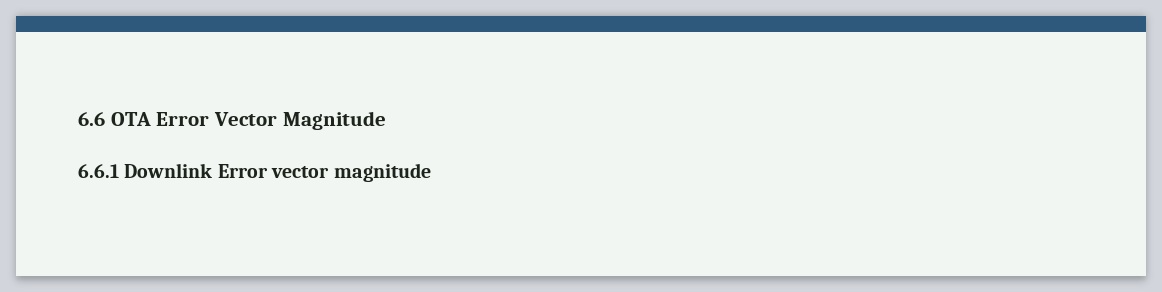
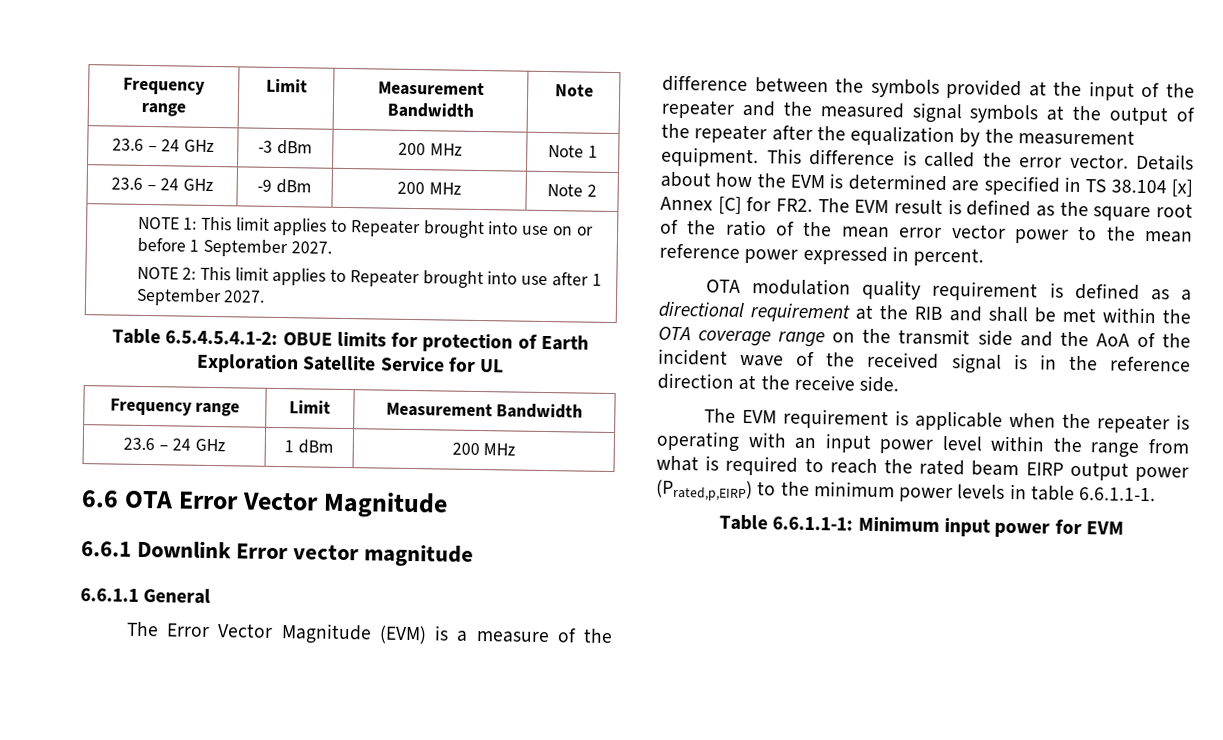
(78, 119) none -> [123,77,205,95] [140,102,186,117] [265,78,308,93] [377,81,485,97] [386,102,474,118] [554,84,594,97] [112,138,214,152] [258,139,313,155] [398,142,462,156] [548,145,598,158] [111,177,213,191] [257,178,312,194] [397,181,461,195] [547,184,597,197] [137,216,594,239] [136,237,332,258] [136,266,602,289] [135,287,266,307] [112,328,589,353] [195,353,505,374] [109,398,241,417] [289,400,331,414] [385,402,584,419] [123,437,225,452] [284,439,334,454] [451,442,516,456] Frequency range | Limit | Measurement Bandwidth | Note // 23.6 – 24 GHz | -3 dBm | 200 MHz | Note 1 // 23.6 – 24 GHz | -9 dBm | 200 MHz | Note 2 // NOTE 1: This limit applies to Repeater brought into use on or before 1 September 2027. // NOTE 2: This limit applies to Repeater brought into use after 1 September 2027. // Table 6.5.4.5.4.1-2: OBUE limits for protection of Earth Exploration Satellite Service for UL // Frequency range | Limit | Measurement Bandwidth // 23.6 – 24 GHz | 1 dBm | 200 MHz //
(431, 172) none -> [80,588,212,605] [125,621,614,645] [662,74,1195,101] [661,99,1196,126] [661,123,1135,147] [661,146,1194,171] [660,171,1193,197] [660,196,1193,222] [660,219,1193,244] [659,243,985,267] [705,278,1192,302] [658,301,1192,324] [658,326,1191,348] [658,348,1191,374] [657,372,900,393] [703,408,1190,434] [656,430,1190,458] [656,455,1189,482] [656,479,1157,503] [719,514,1124,538] // 6.6.1.1 General // The Error Vector Magnitude (EVM) is a measure of the difference between the symbols provided at the input of the repeater and the measured signal symbols at the output of the repeater after the equalization by the measurement equipment. This difference is called the error vector. Details about how the EVM is determined are specified in TS 38.104 [x] Annex [C] for FR2. The EVM result is defined as the square root of the ratio of the mean error vector power to the mean reference power expressed in percent. // OTA modulation quality requirement is defined as a directional requirement at the RIB and shall be met within the OTA coverage range on the transmit side and the AoA of the incident wave of the received signal is in the reference direction at the receive side. // The EVM requirement is applicable when the repeater is operating with an input power level within the range from what is required to reach the rated beam EIRP output power (Prated,p,EIRP) to the minimum power levels in table 6.6.1.1-1. // Table 6.6.1.1-1: Minimum input power for EVM

